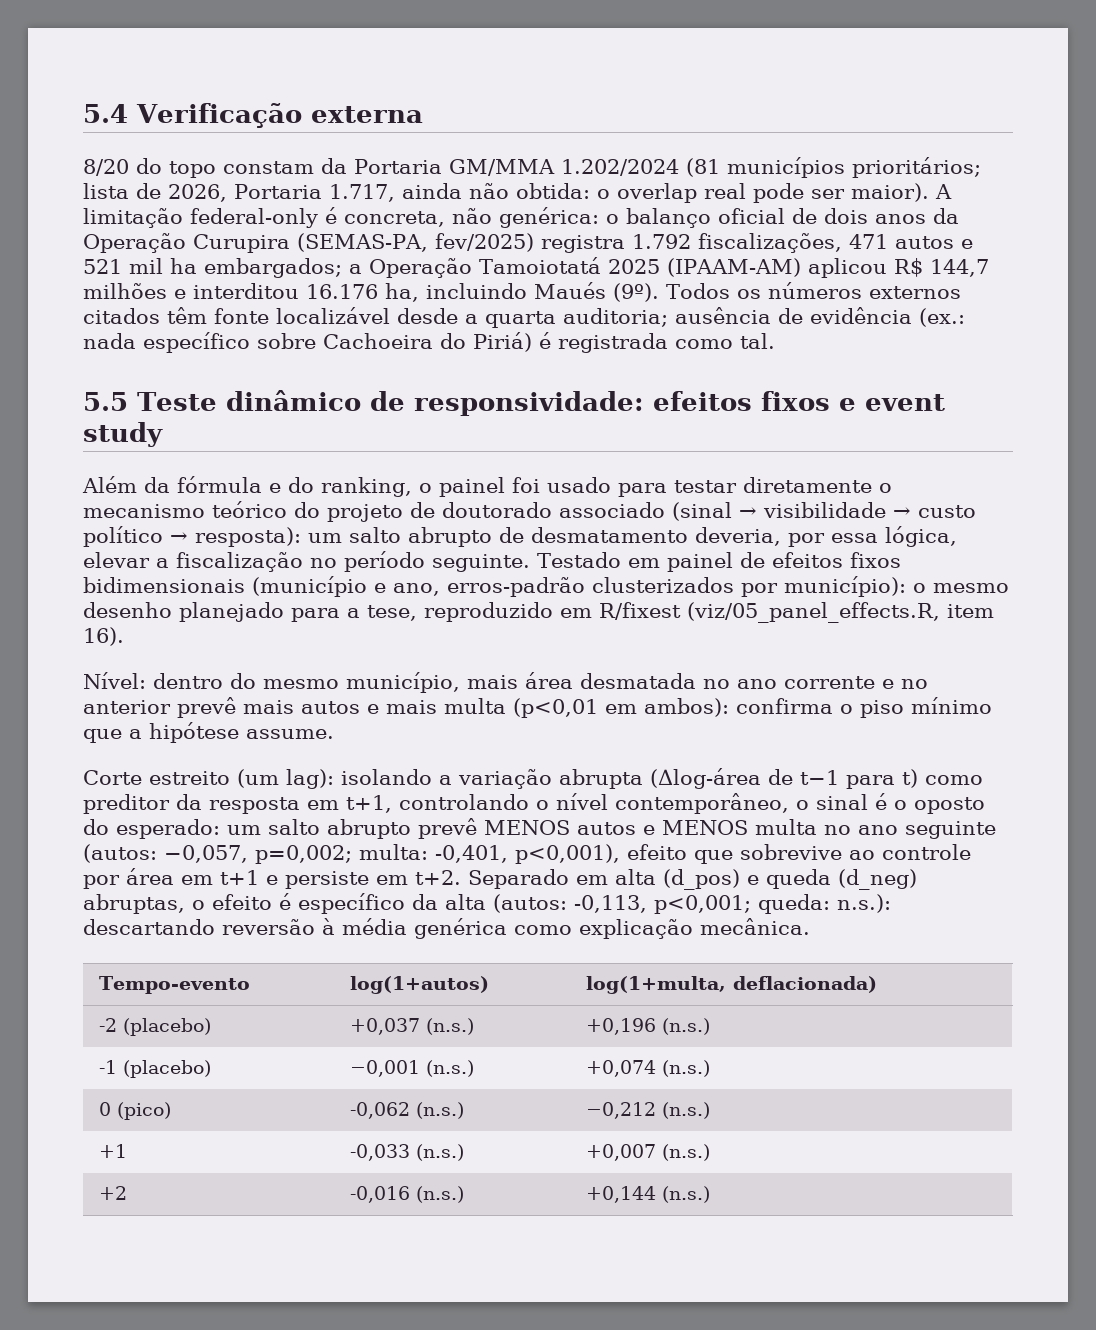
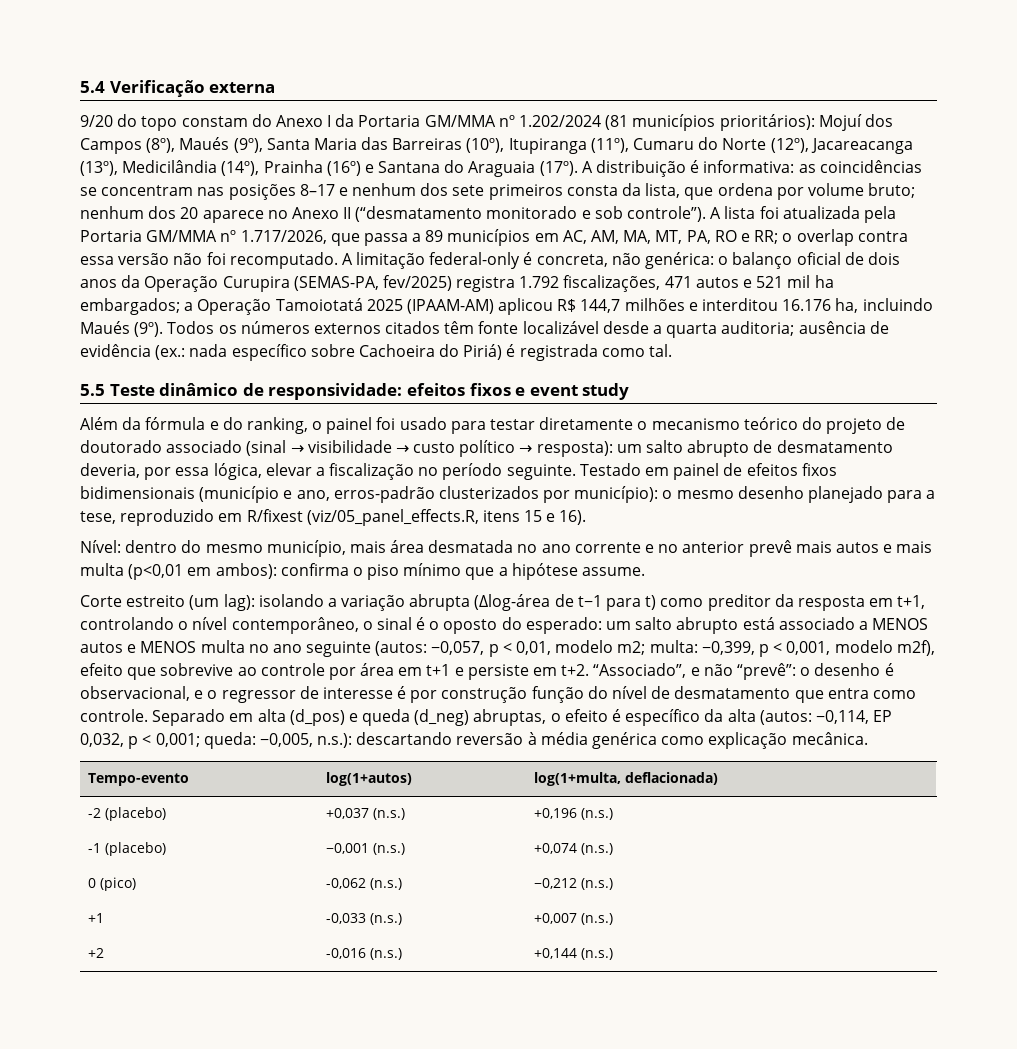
[83,159,129,176] 8/20 -> [80,115,113,127] 9/20
(314, 167) none -> [251,114,332,127] do Anexo I
(555, 167) none -> [498,115,515,127] nº
[851,157,981,178] [83,183,929,203] prioritários; lista de 2026, Portaria 1.717, ainda não obtida: o overlap real pode ser maior). -> [719,114,893,131] [80,137,913,154] [80,160,922,177] [80,183,916,200] [80,206,896,223] [80,229,908,246] [80,252,338,269] prioritários): Mojuí dos Campos (8º), Maués (9º), Santa Maria das Barreiras (10º), Itupiranga (11º), Cumaru do Norte (12º), Jacareacanga (13º), Medicilândia (14º), Prainha (16º) e Santana do Araguaia (17º). A distribuição é informativa: as coincidências se concentram nas posições 8–17 e nenhum dos sete primeiros consta da lista, que ordena por volume bruto; nenhum dos 20 aparece no Anexo II (“desmatamento monitorado e sob controle”). A lista foi atualizada pela Portaria GM/MMA nº 1.717/2026, que passa a 89 municípios em AC, AM, MA, MT, PA, RO e RR; o overlap contra essa versão não foi recomputado.
[947,604,994,618] item -> [482,510,556,522] itens 15 e
[418,818,477,839] prevê -> [742,617,868,630] está associado a
[255,844,620,864] p=0,002; multa: -0,401, p<0,001), -> [488,640,935,657] p < 0,01, modelo m2; multa: −0,399, p < 0,001, modelo m2f),
(461, 877) none -> [593,663,894,680] [80,686,916,703] [80,709,148,722] “Associado”, e não “prevê”: o desenho é observacional, e o regressor de interesse é por construção função do nível de desmatamento que entra como controle.
[574,894,830,914] -0,113, p<0,001; queda: -> [815,710,893,724] [80,732,313,749] −0,114, EP 0,032, p < 0,001; queda: −0,005,

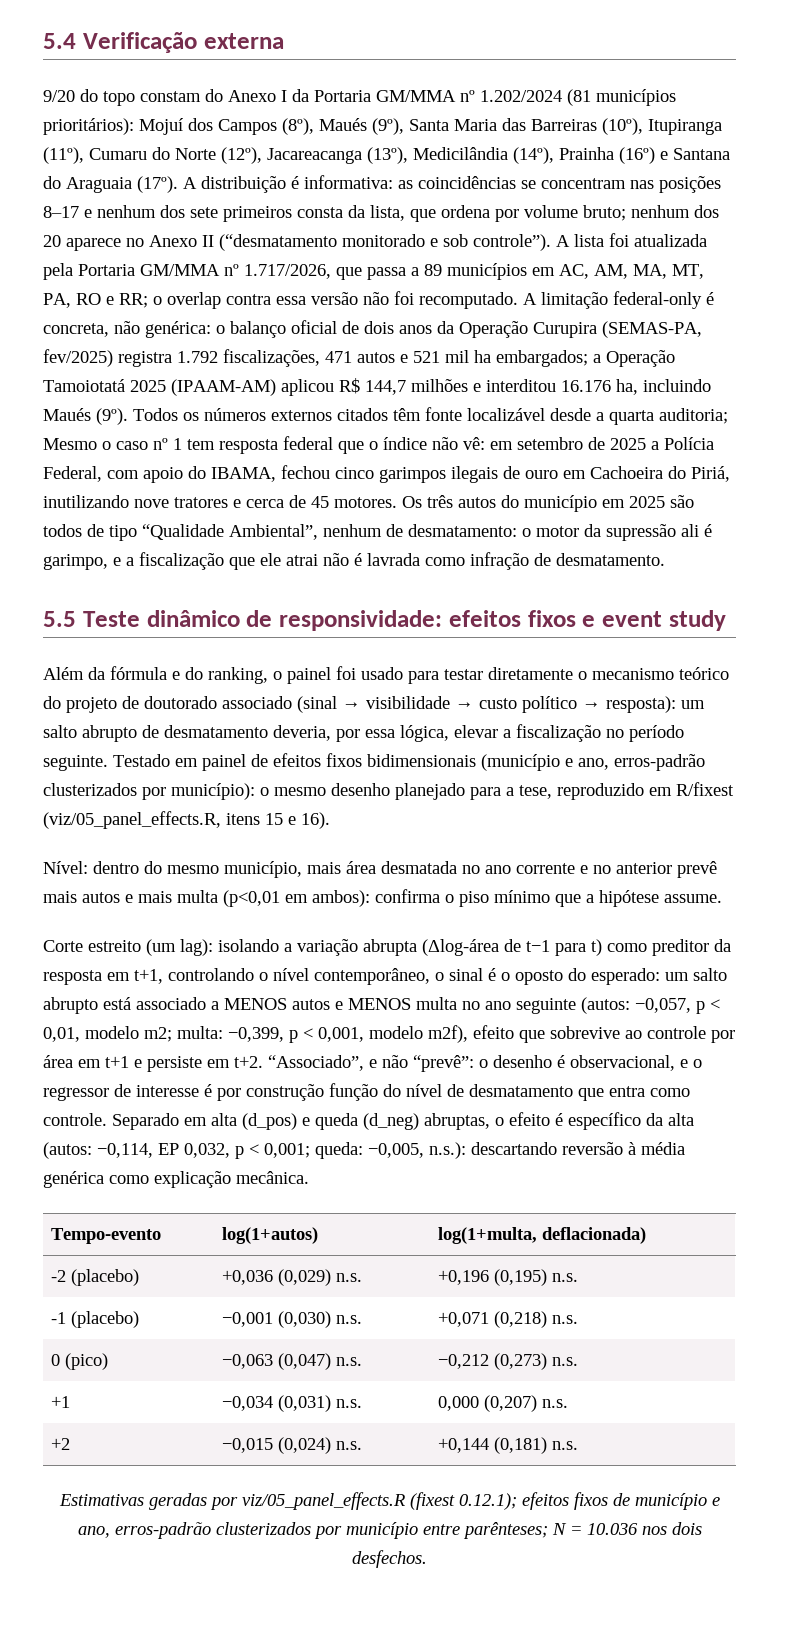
[798,321,889,334] [80,344,673,361] ausência de evidência (ex.: nada específico sobre Cachoeira do Piriá) é registrada como tal. -> [43,436,714,454] [43,465,730,483] [43,495,694,512] [43,524,712,541] [43,552,665,570] Mesmo o caso nº 1 tem resposta federal que o índice não vê: em setembro de 2025 a Polícia Federal, com apoio do IBAMA, fechou cinco garimpos ilegais de ouro em Cachoeira do Piriá, inutilizando nove tratores e cerca de 45 motores. Os três autos do município em 2025 são todos de tipo “Qualidade Ambiental”, nenhum de desmatamento: o motor da supressão ali é garimpo, e a fiscalização que ele atrai não é lavrada como infração de desmatamento.
[325,808,405,820] +0,037 (n.s.) -> [222,1269,363,1286] +0,036 (0,029) n.s.
[580,808,613,820] (n.s.) -> [494,1269,579,1286] (0,195) n.s.
[372,843,405,855] [533,843,613,855] (n.s.) | +0,074 (n.s.) -> [278,1311,363,1328] [438,1311,579,1328] (0,030) n.s. | +0,071 (0,218) n.s.
[325,878,402,890] -0,062 (n.s.) -> [222,1353,363,1370] −0,063 (0,047) n.s.
[580,878,613,890] (n.s.) -> [494,1353,579,1370] (0,273) n.s.
[325,913,402,925] [533,913,613,925] [87,948,104,958] [325,948,402,960] [533,948,613,960] -0,033 (n.s.) | +0,007 (n.s.) // +2 | -0,016 (n.s.) | +0,144 (n.s.) -> [222,1395,363,1412] [438,1395,569,1412] [51,1438,71,1450] [222,1437,363,1454] [438,1437,579,1454] [58,1492,720,1510] [77,1522,702,1539] [352,1550,427,1568] −0,034 (0,031) n.s. | 0,000 (0,207) n.s. // +2 | −0,015 (0,024) n.s. | +0,144 (0,181) n.s. // Estimativas geradas por viz/05_panel_effects.R (fixest 0.12.1); efeitos fixos de município e ano, erros-padrão clusterizados por município entre parênteses; N = 10.036 nos dois desfechos.

